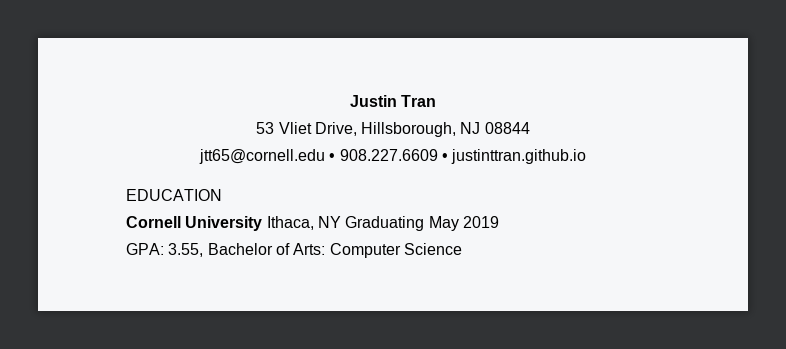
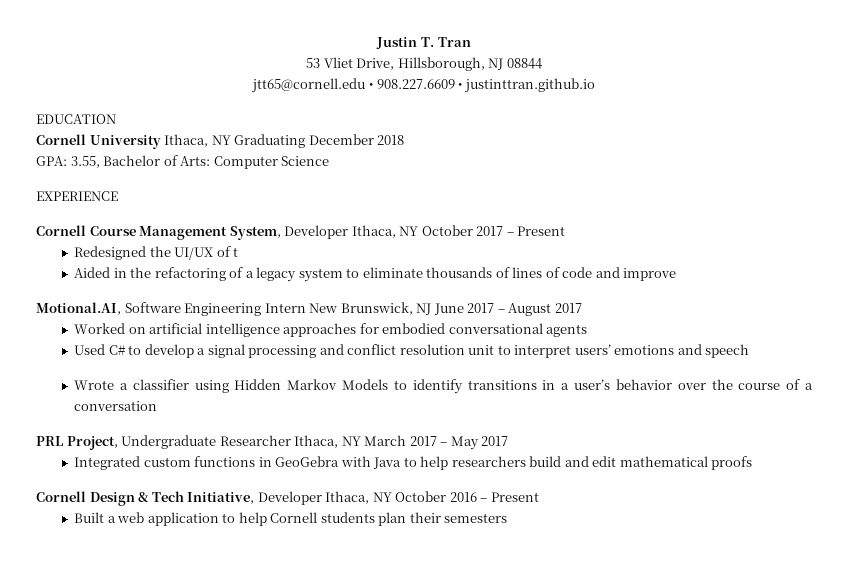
(397, 101) none -> [421,37,434,47] T.
[428,216,499,231] May 2019 -> [308,134,405,145] December 2018
(462, 249) none -> [36,191,118,201] [36,225,566,240] [74,246,239,260] [74,267,677,282] [36,302,582,316] [74,323,588,337] [74,344,750,358] [74,379,813,394] [74,401,158,411] [36,435,509,450] [74,456,753,470] [36,491,539,506] [74,512,508,526] // EXPERIENCE // Cornell Course Management System, Developer Ithaca, NY October 2017 – Present // Redesigned the UI/UX of t // Aided in the refactoring of a legacy system to eliminate thousands of lines of code and improve // Motional.AI, Software Engineering Intern New Brunswick, NJ June 2017 – August 2017 // Worked on artificial intelligence approaches for embodied conversational agents // Used C# to develop a signal processing and conflict resolution unit to interpret users’ emotions and speech // Wrote a classifier using Hidden Markov Models to identify transitions in a user’s behavior over the course of a conversation // PRL Project, Undergraduate Researcher Ithaca, NY March 2017 – May 2017 // Integrated custom functions in GeoGebra with Java to help researchers build and edit mathematical proofs // Cornell Design & Tech Initiative, Developer Ithaca, NY October 2016 – Present // Built a web application to help Cornell students plan their semesters

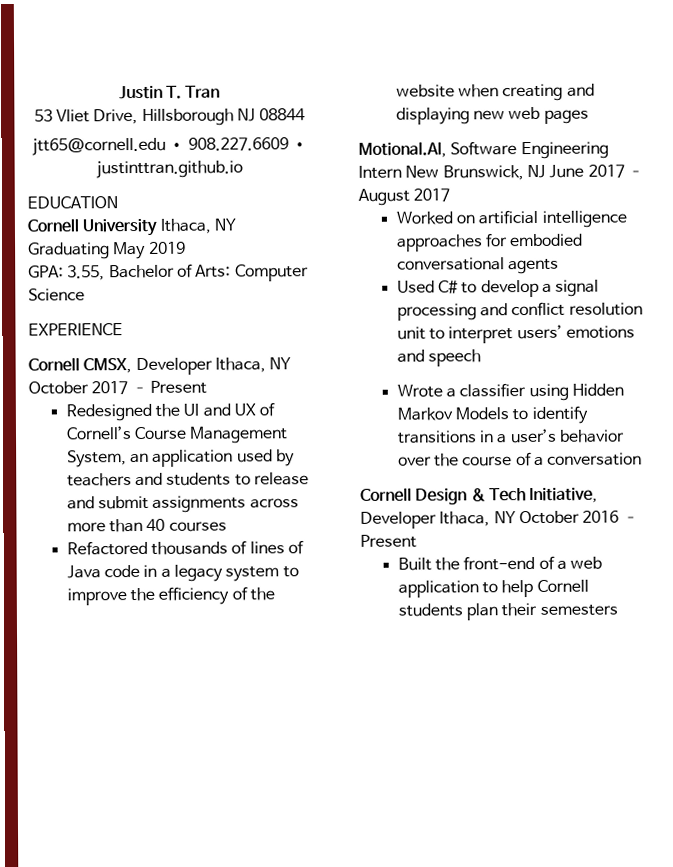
[397,57,485,71] Hillsborough, -> [141,108,234,126] Hillsborough
[308,134,405,145] December 2018 -> [113,241,186,260] May 2019
[89,226,281,240] Course Management System, -> [83,358,133,374] CMSX,
[174,246,239,260] [74,267,677,282] UI/UX of t // Aided in the refactoring of a legacy system to eliminate thousands of lines of code and improve -> [183,402,276,417] [65,426,289,444] [66,449,296,468] [66,472,310,487] [66,495,299,513] [66,518,227,533] [66,540,305,556] [66,564,299,582] [66,586,276,606] [395,83,595,102] [395,106,589,125] UI and UX of Cornell’s Course Management System, an application used by teachers and students to release and submit assignments across more than 40 courses // Refactored thousands of lines of Java code in a legacy system to improve the efficiency of the website when creating and displaying new web pages
[36,435,509,450] [74,456,753,470] // PRL Project, Undergraduate Researcher Ithaca, NY March 2017 – May 2017 // Integrated custom functions in GeoGebra with Java to help researchers build and edit mathematical proofs -> (643, 459) none
(105, 517) none -> [435,555,555,571] the front-end of

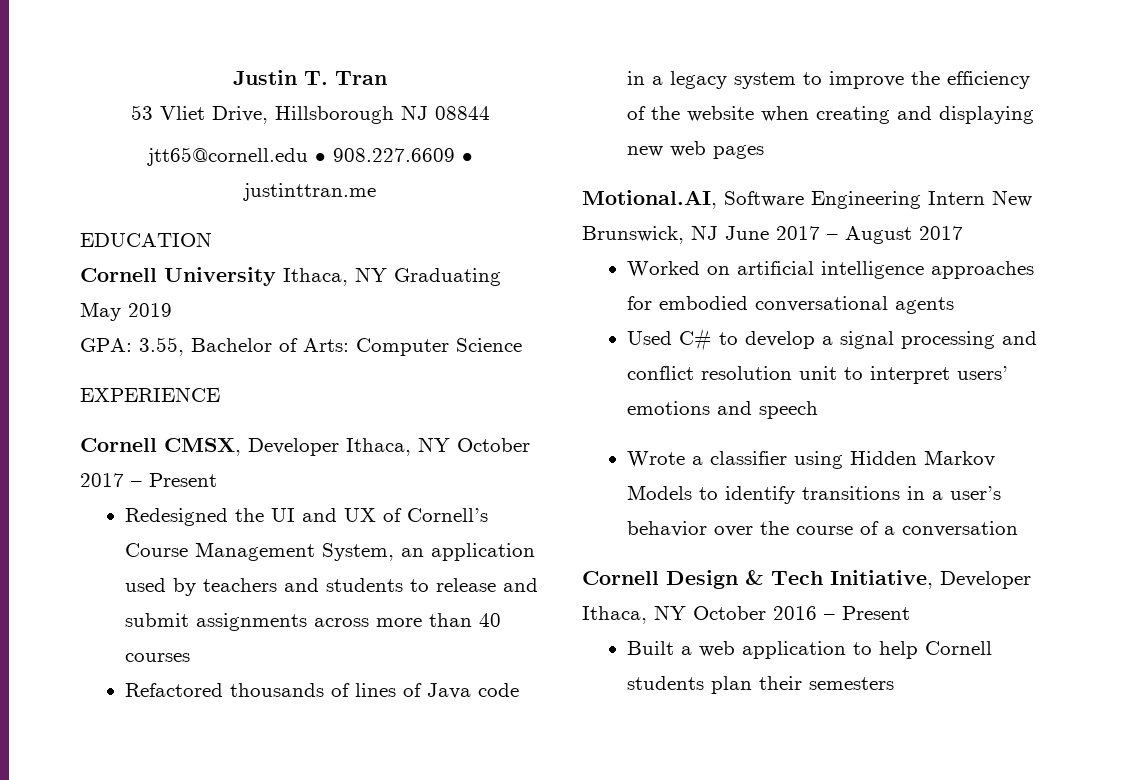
[96,160,243,179] justinttran.github.io -> [243,183,376,201] justinttran.me
[435,555,555,571] the front-end of -> (675, 648) none

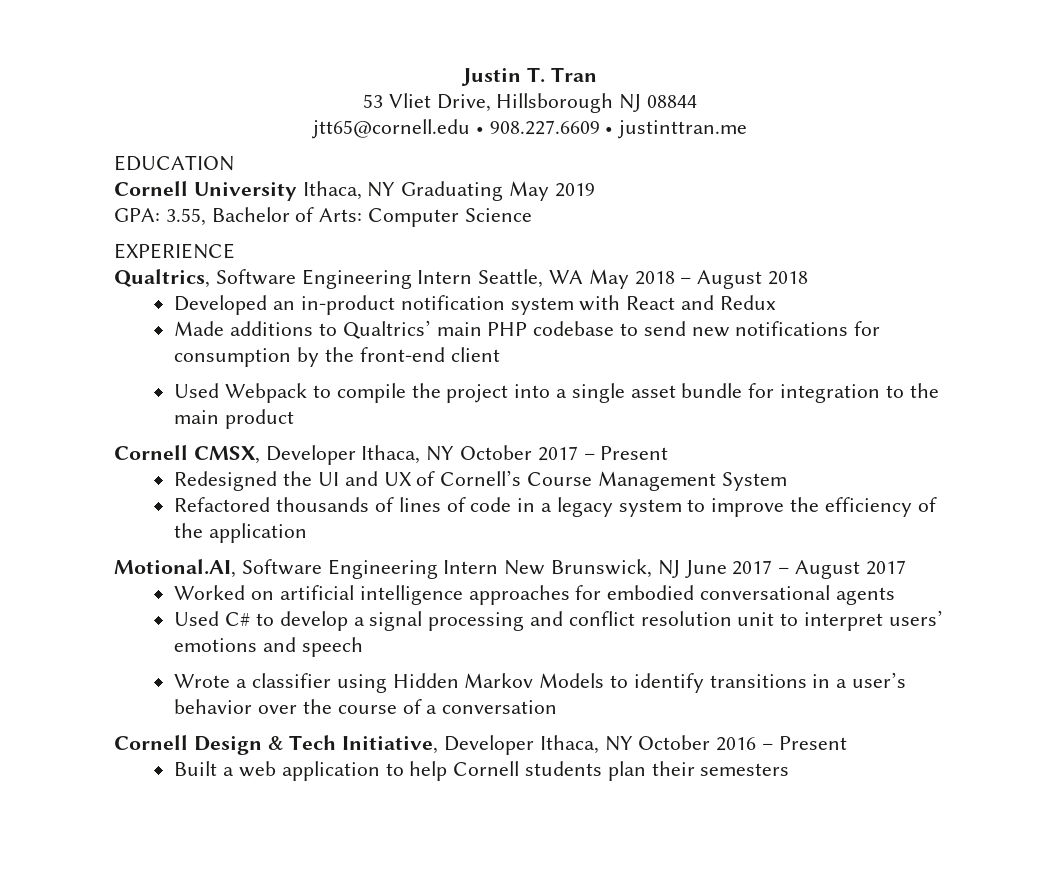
(220, 394) none -> [114,269,809,289] [174,295,776,315] [174,320,881,339] [174,347,500,367] [174,383,939,403] [174,409,295,429] // Qualtrics, Software Engineering Intern Seattle, WA May 2018 – August 2018 // Developed an in-product notification system with React and Redux // Made additions to Qualtrics’ main PHP codebase to send new notifications for consumption by the front-end client // Used Webpack to compile the project into a single asset bundle for integration to the main product
[322,543,536,561] [125,578,539,596] [125,613,502,631] [125,653,191,662] System, an application used by teachers and students to release and submit assignments across more than 40 courses -> [721,472,787,491] System
[427,683,472,699] Java -> (466, 504) none
[687,106,1035,124] [627,141,765,159] website when creating and displaying new web pages -> [209,523,308,543] application

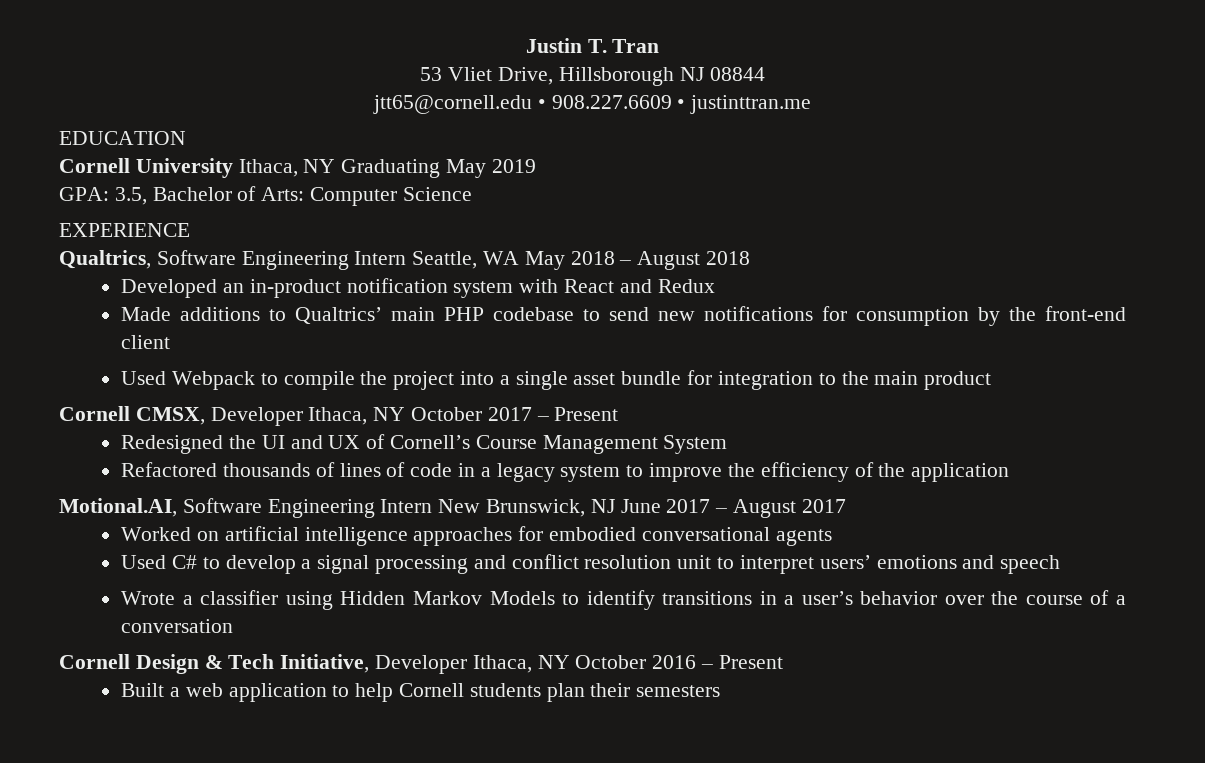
[165,208,206,226] 3.55, -> [114,187,147,205] 3.5,

